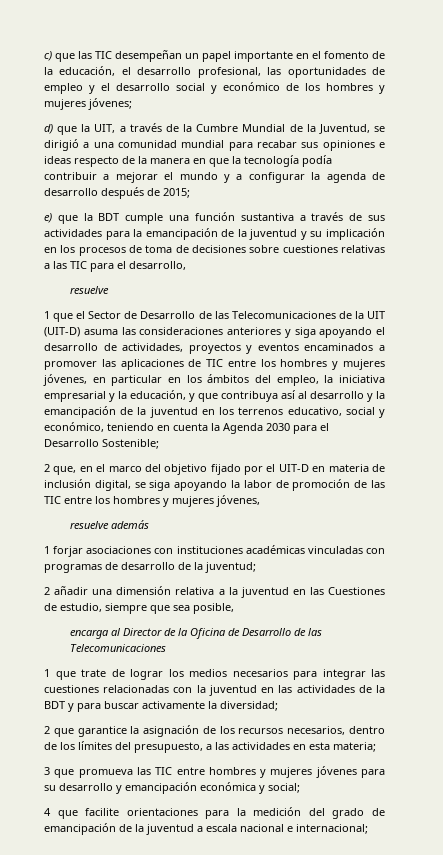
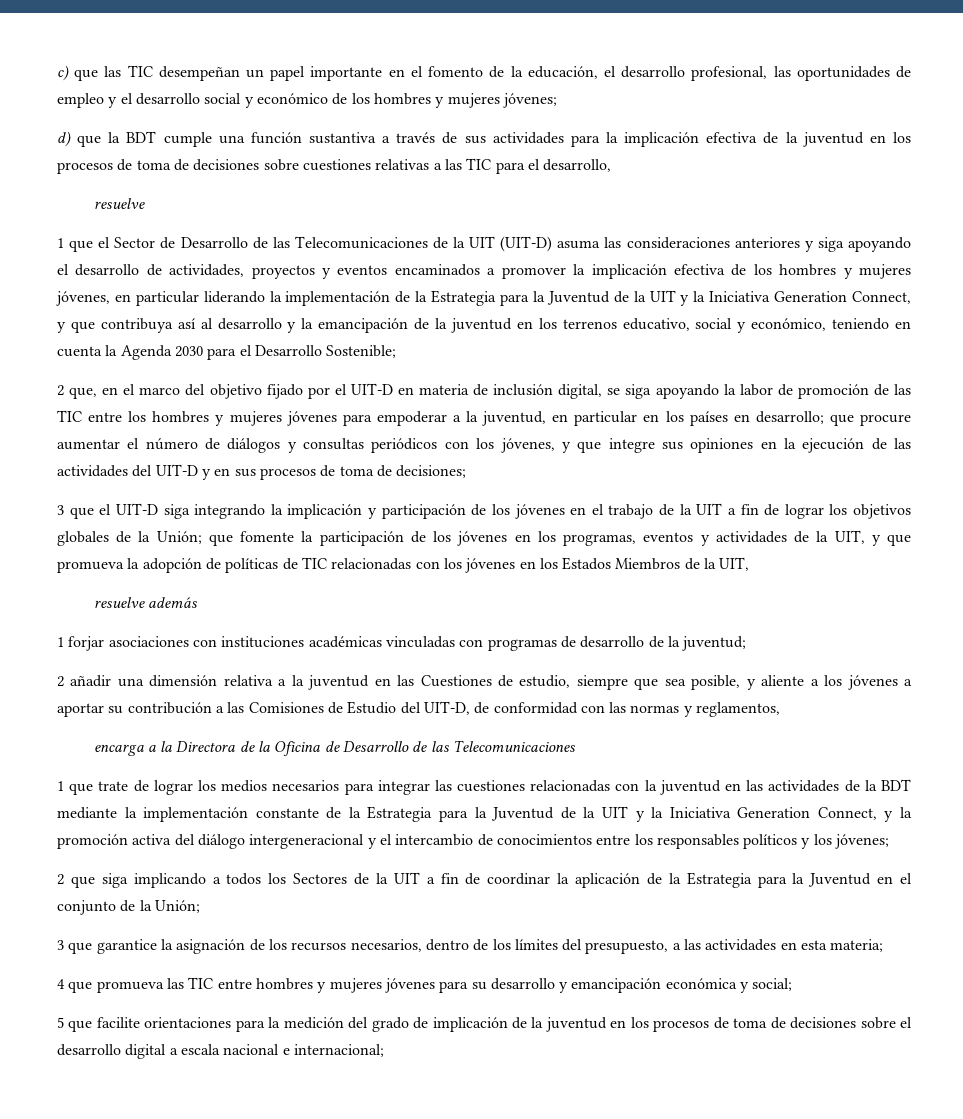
[94,123,385,134] [44,139,385,151] [44,155,332,167] [44,172,385,183] [44,187,190,199] [44,213,93,224] UIT, a través de la Cumbre Mundial de la Juventud, se dirigió a una comunidad mundial para recabar sus opiniones e ideas respecto de la manera en que la tecnología podía contribuir a mejorar el mundo y a configurar la agenda de desarrollo después de 2015; // e) que la -> (121, 137) none
[145,228,385,240] emancipación de la juventud y su implicación -> [624,132,864,147] implicación efectiva de la juventud
[101,359,256,370] las aplicaciones de TIC entre -> [573,264,747,279] la implicación efectiva de
[168,374,385,386] [44,390,186,402] en los ámbitos del empleo, la iniciativa empresarial y la educación, -> [203,290,912,306] liderando la implementación de la Estrategia para la Juventud de la UIT y la Iniciativa Generation Connect,
[216,495,260,507] jóvenes, -> [286,411,912,426] [57,438,912,453] [57,464,467,480] [57,503,911,519] [57,530,911,546] [57,557,750,573] jóvenes para empoderar a la juventud, en particular en los países en desarrollo; que procure aumentar el número de diálogos y consultas periódicos con los jóvenes, y que integre sus opiniones en la ejecución de las actividades del UIT-D y en sus procesos de toma de decisiones; // 3 que el UIT-D siga integrando la implicación y participación de los jóvenes en el trabajo de la UIT a fin de lograr los objetivos globales de la Unión; que fomente la participación de los jóvenes en los programas, eventos y actividades de la UIT, y que promueva la adopción de políticas de TIC relacionadas con los jóvenes en los Estados Miembros de la UIT,
[70,628,163,639] // encarga al Director -> [746,675,913,690] [57,701,781,717] [93,741,236,756] y aliente a los jóvenes a aportar su contribución a las Comisiones de Estudio del UIT-D, de conformidad con las normas y reglamentos, // encarga a la Directora
[68,701,278,712] [44,726,50,734] y para buscar activamente la diversidad; // 2 -> [57,806,912,822] [57,834,890,849] [57,872,912,888] [57,900,200,915] [57,940,64,950] mediante la implementación constante de la Estrategia para la Juventud de la UIT y la Iniciativa Generation Connect, y la promoción activa del diálogo intergeneracional y el intercambio de conocimientos entre los responsables políticos y los jóvenes; // 2 que siga implicando a todos los Sectores de la UIT a fin de coordinar la aplicación de la Estrategia para la Juventud en el conjunto de la Unión; // 3
[44,767,50,775] 3 -> [57,979,65,989] 4
[44,808,51,816] 4 -> [57,1017,64,1028] 5
[44,823,194,835] emancipación de la juventud -> [432,1017,913,1032] [57,1044,167,1059] implicación de la juventud en los procesos de toma de decisiones sobre el desarrollo digital

